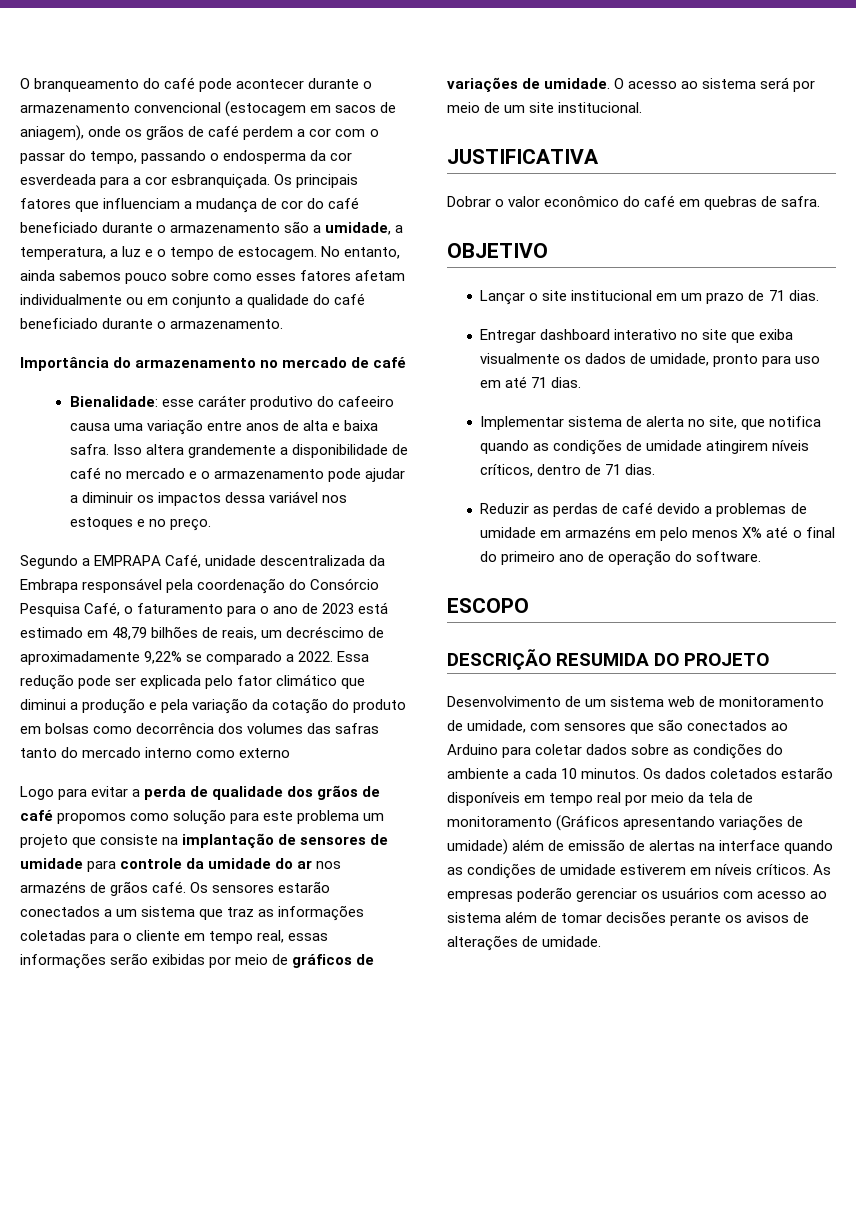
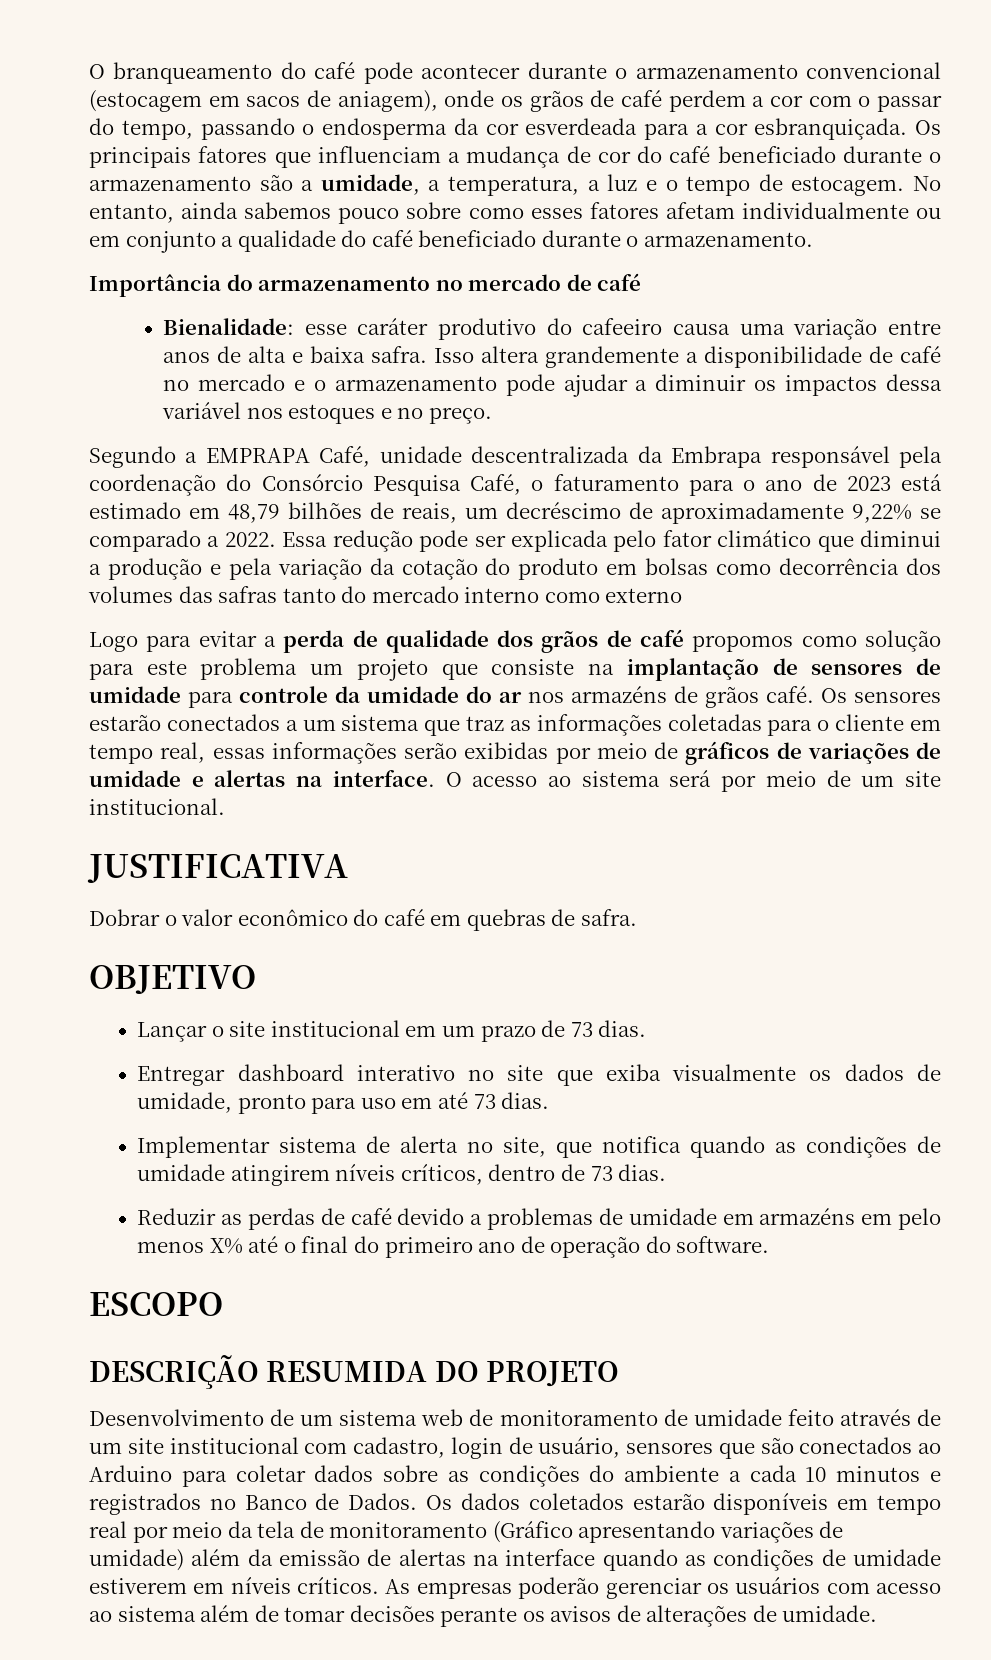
[544,78,611,89] umidade. -> [89,770,435,787] umidade e alertas na interface.
[768,290,785,301] 71 -> [570,1022,593,1037] 73
[531,377,548,388] 71 -> [473,1094,496,1109] 73
[605,464,622,475] 71 -> [590,1166,613,1181] 73
[467,720,561,733] umidade, com -> [693,1409,942,1426] [89,1437,621,1459] umidade feito através de um site institucional com cadastro, login de usuário,
[581,768,640,779] minutos. -> [836,1466,942,1482] [89,1493,418,1515] minutos e registrados no Banco de Dados.
[556,815,620,831] (Gráficos -> [492,1521,573,1543] (Gráfico
[548,840,565,851] de -> [247,1549,273,1566] da

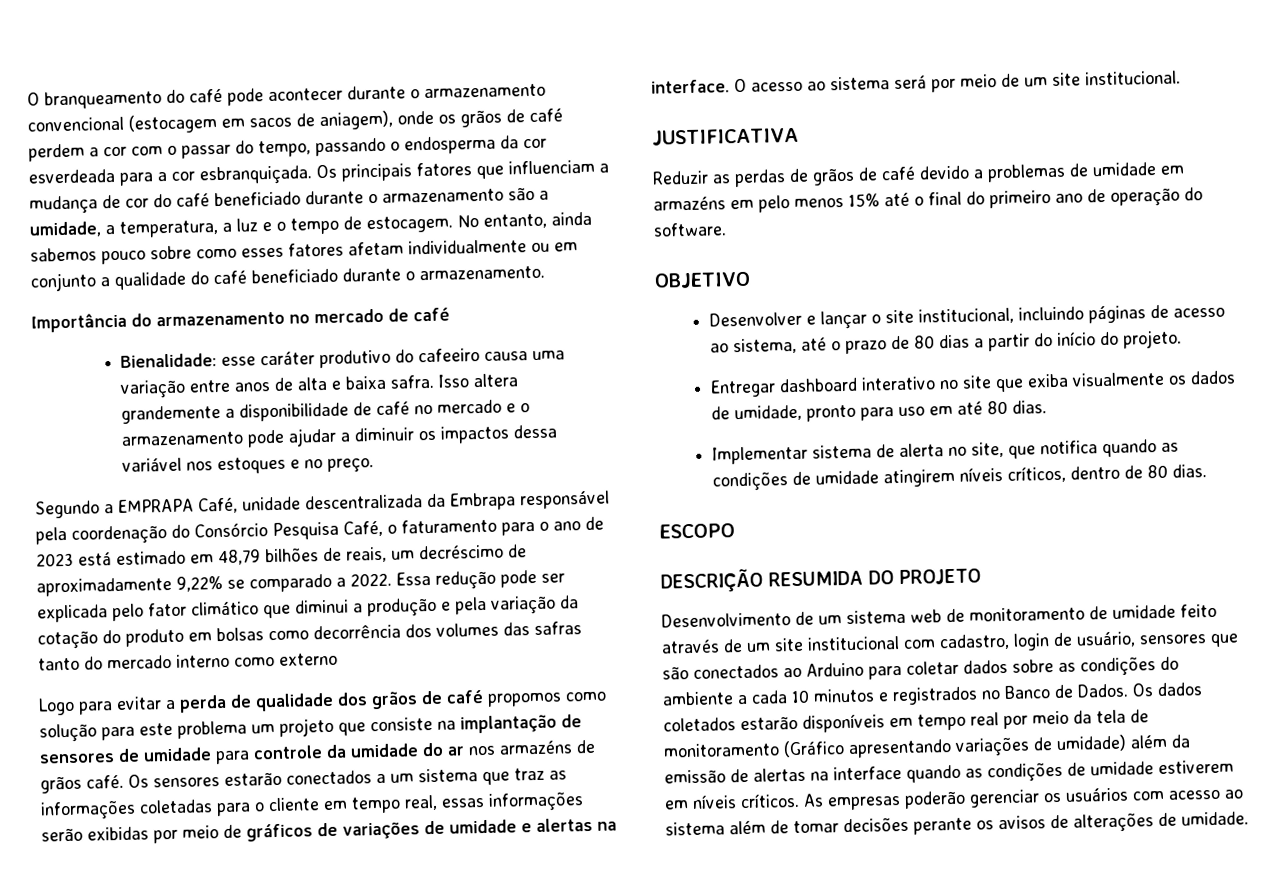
[89,909,637,931] [89,965,256,994] [137,1020,647,1042] Dobrar o valor econômico do café em quebras de safra. // OBJETIVO // Lançar o site institucional em um prazo de 73 dias. -> [652,161,1185,188] [653,187,1203,213] [653,222,727,237] [654,271,751,289] [708,304,1225,330] [709,329,1182,355] Reduzir as perdas de grãos de café devido a problemas de umidade em armazéns em pelo menos 15% até o final do primeiro ano de operação do software. // OBJETIVO // Desenvolver e lançar o site institucional, incluindo páginas de acesso ao sistema, até o prazo de 80 dias a partir do início do projeto.
[473,1094,496,1109] 73 -> [986,400,1008,415] 80
[590,1164,667,1181] [137,1208,942,1230] [137,1236,770,1258] 73 dias. // Reduzir as perdas de café devido a problemas de umidade em armazéns em pelo menos X% até o final do primeiro ano de operação do software. -> [1146,464,1207,479] 80 dias.

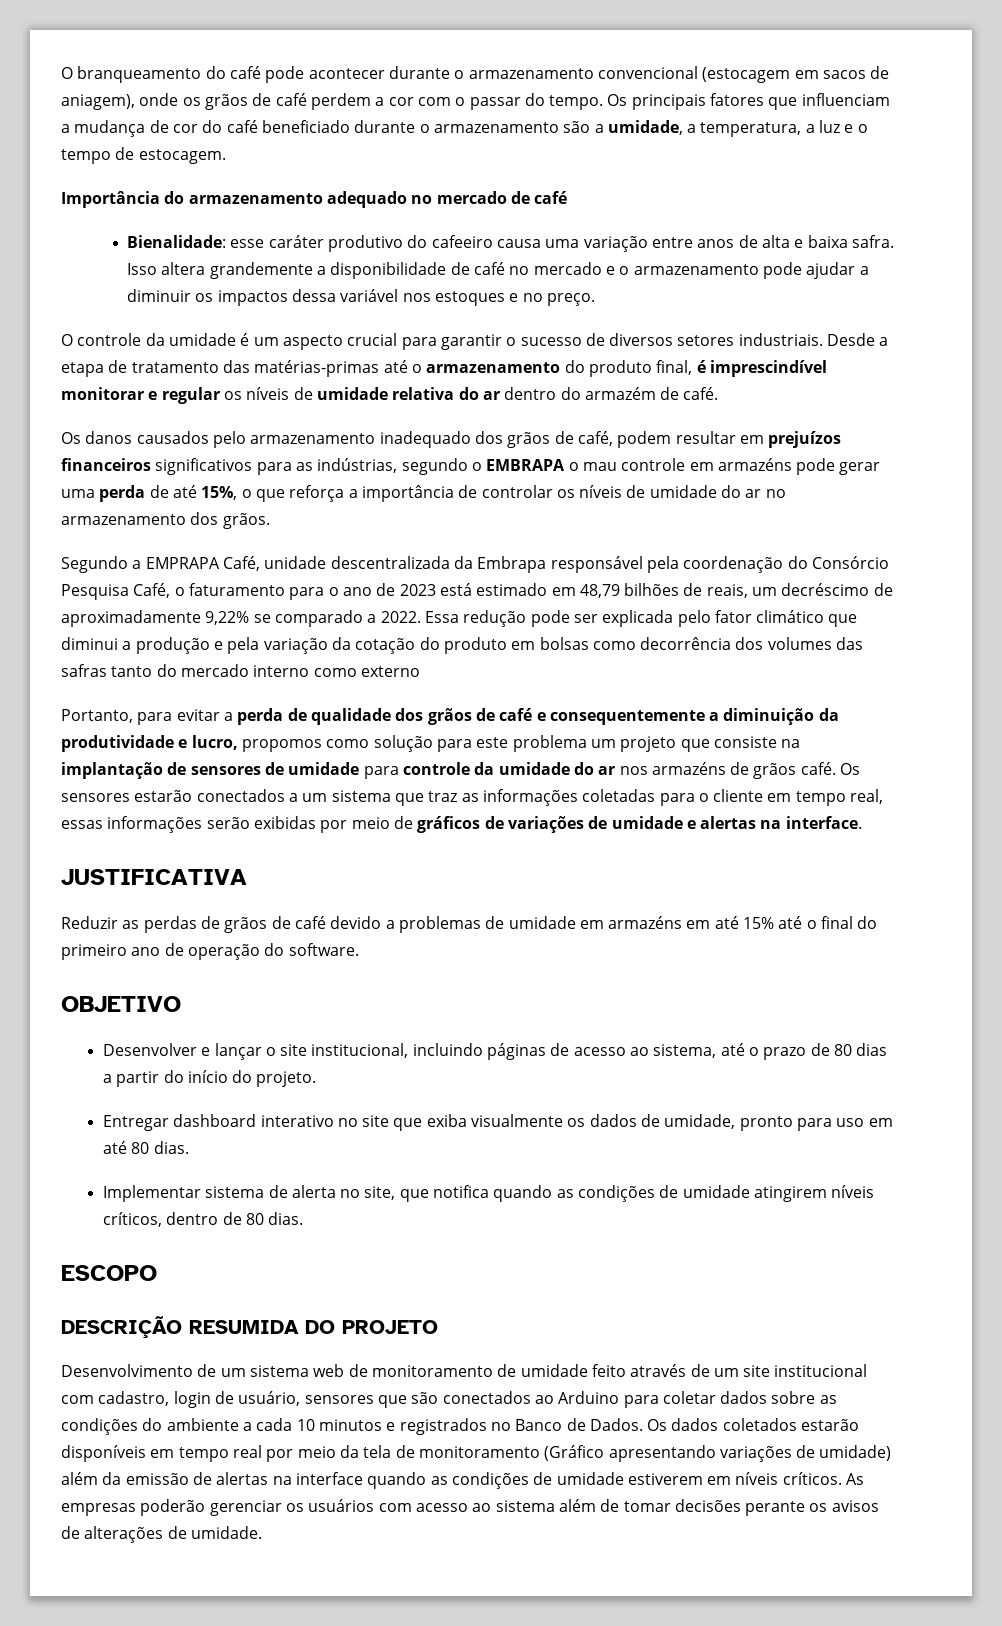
[258,135,547,158] [28,165,313,186] tempo, passando o endosperma da cor esverdeada para a cor esbranquiçada. -> [549,95,604,110] tempo.
[457,211,592,229] [30,239,578,265] [30,265,545,292] No entanto, ainda sabemos pouco sobre como esses fatores afetam individualmente ou em conjunto a qualidade do café beneficiado durante o armazenamento. -> (226, 156) none
(285, 319) none -> [326,191,407,208] adequado
(375, 465) none -> [61,333,889,350] [61,360,827,377] [61,387,719,404] [61,431,842,448] [61,458,881,475] [61,485,786,502] [61,512,270,529] // O controle da umidade é um aspecto crucial para garantir o sucesso de diversos setores industriais. Desde a etapa de tratamento das matérias-primas até o armazenamento do produto final, é imprescindível monitorar e regular os níveis de umidade relativa do ar dentro do armazém de café. // Os danos causados pelo armazenamento inadequado dos grãos de café, podem resultar em prejuízos financeiros significativos para as indústrias, segundo o EMBRAPA o mau controle em armazéns pode gerar uma perda de até 15%, o que reforça a importância de controlar os níveis de umidade do ar no armazenamento dos grãos.
[38,697,75,716] Logo -> [61,709,133,723] Portanto,
(484, 697) none -> [536,708,839,725] [61,735,238,752] e consequentemente a diminuição da produtividade e lucro,
[734,70,1181,93] O acesso ao sistema será por meio de um site institucional. -> (862, 822) none
[758,195,844,213] pelo menos -> [714,916,739,929] até

